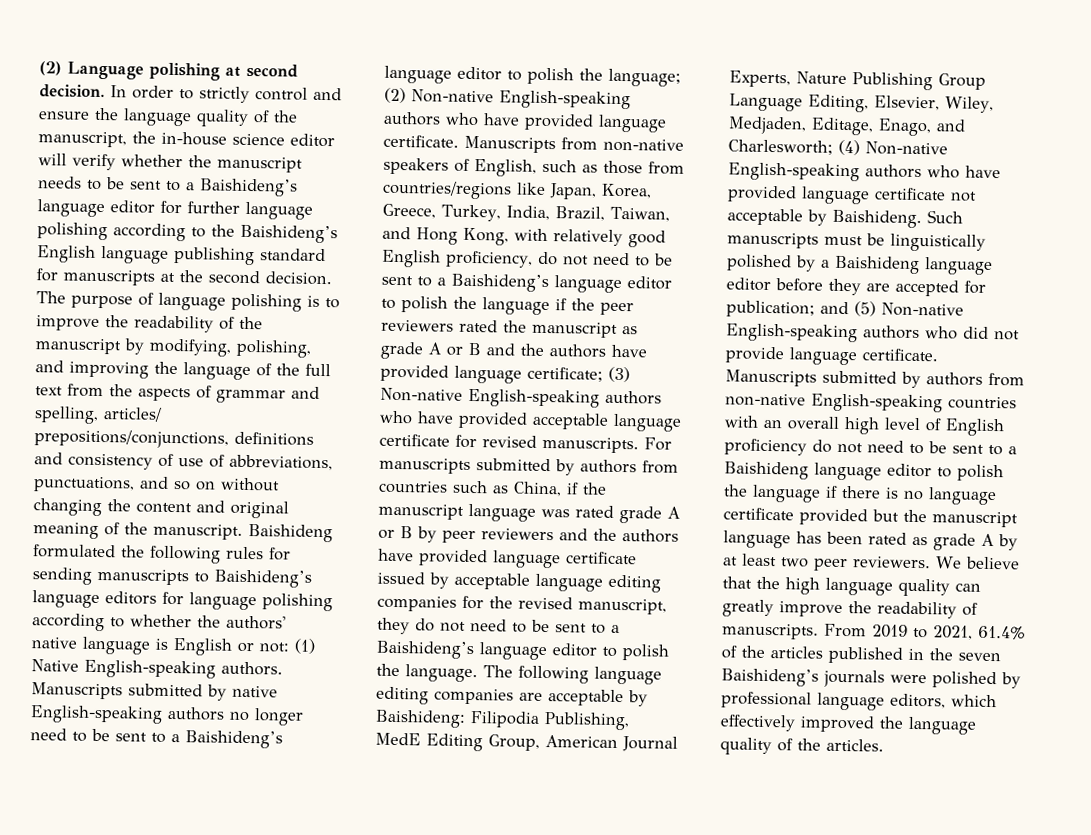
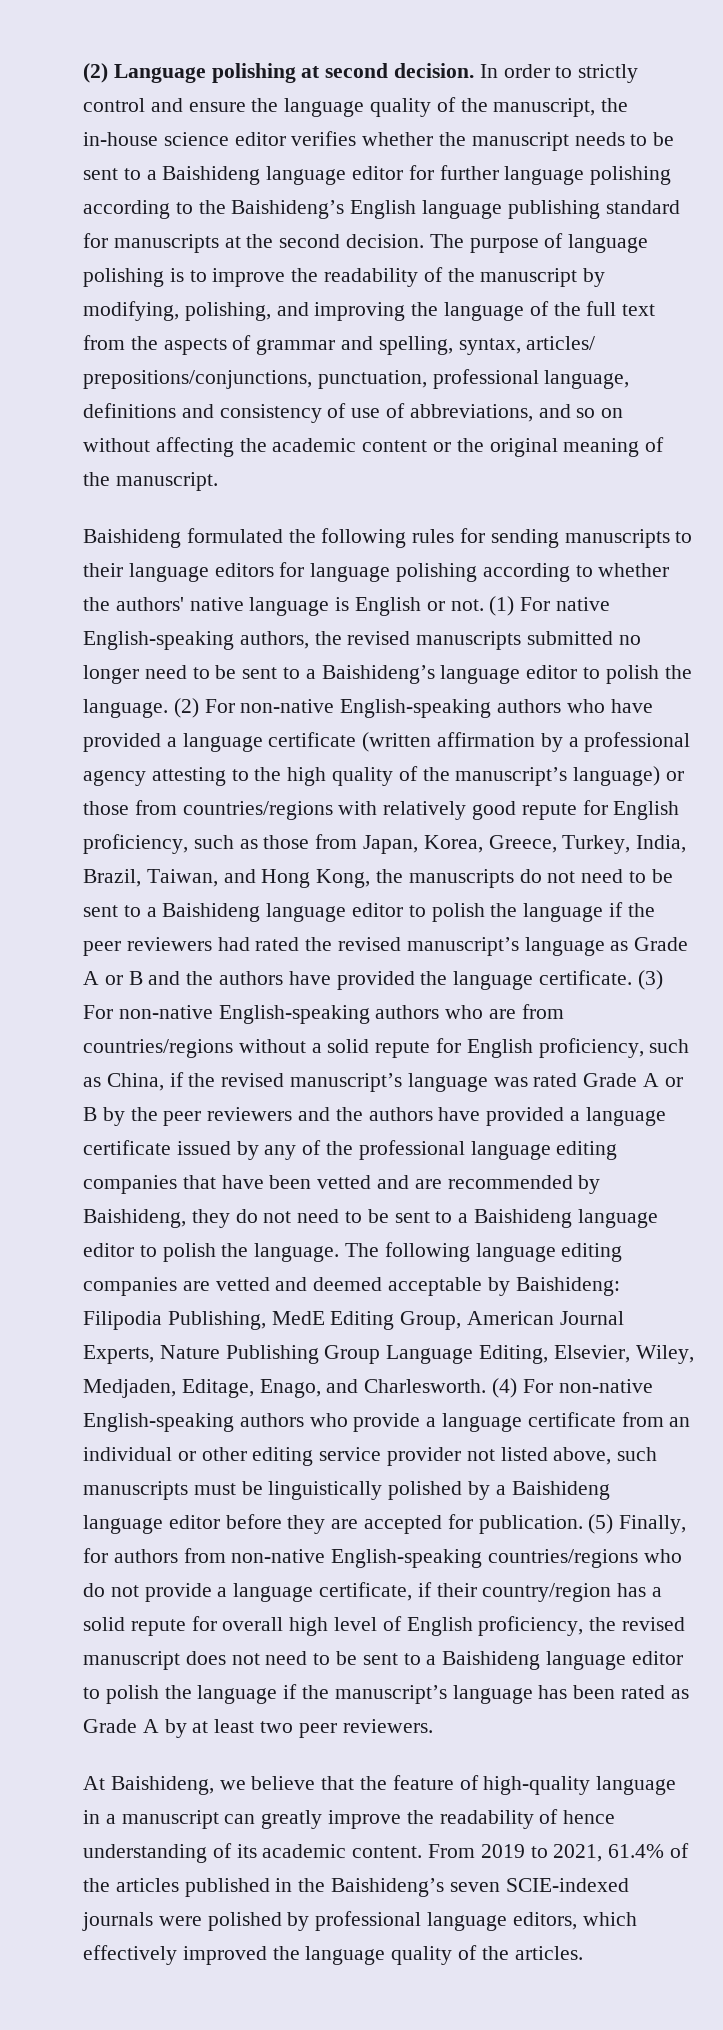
[38,153,116,171] will verify -> [291,131,357,146] verifies
[199,178,298,197] Baishideng’s -> [162,166,261,185] Baishideng
(99, 415) none -> [458,338,521,355] syntax,
(229, 439) none -> [317,369,630,389] punctuation, professional language,
[33,476,135,493] punctuations, -> (533, 413) none
[33,498,225,517] changing the content and -> [155,437,484,457] affecting the academic content or the
(243, 531) none -> (218, 481) //
[214,569,312,588] Baishideng’s -> [83,563,123,577] their
[259,638,316,654] [31,659,283,679] [31,682,278,701] [30,705,225,724] not: (1) Native English-speaking authors. Manuscripts submitted by native English-speaking authors -> [450,596,611,616] [83,631,614,650] not. (1) For native English-speaking authors, the revised manuscripts submitted
[608,68,681,87] [384,87,631,110] [383,111,667,133] [383,134,684,154] [383,157,537,177] language; (2) Non-native English-speaking authors who have provided language certificate. Manuscripts from non-native speakers of English, -> [83,698,653,718] [83,732,691,752] [83,766,685,786] [83,800,680,820] [83,834,188,854] language. (2) For non-native English-speaking authors who have provided a language certificate (written affirmation by a professional agency attesting to the high quality of the manuscript’s language) or those from countries/regions with relatively good repute for English proficiency,
[382,180,546,200] countries/regions like -> (358, 841) none
[514,228,666,248] [382,249,673,268] [381,273,549,293] with relatively good English proficiency, do not need to be sent to a Baishideng’s -> [376,869,673,888] [83,903,261,922] the manuscripts do not need to be sent to a Baishideng
(454, 325) none -> [217,937,250,951] had
[532,321,638,338] [380,341,423,360] manuscript as grade -> [338,937,689,956] revised manuscript’s language as Grade
[454,365,630,384] [380,387,662,408] [379,410,682,432] [379,433,672,454] [379,457,679,476] [378,480,448,494] language certificate; (3) Non-native English-speaking authors who have provided acceptable language certificate for revised manuscripts. For manuscripts submitted by authors from countries -> [420,970,663,990] [83,1004,564,1024] [83,1038,644,1058] the language certificate. (3) For non-native English-speaking authors who are from countries/regions without a solid repute for English proficiency,
[378,503,464,520] manuscript -> [221,1073,403,1092] revised manuscript’s
[619,506,662,524] grade -> [583,1073,638,1087] Grade
(437, 534) none -> [130,1107,158,1121] the
(488, 558) none -> [570,1111,581,1121] a
[454,572,661,593] [377,595,667,615] acceptable language editing companies for the revised manuscript, -> [264,1140,618,1160] [83,1175,601,1194] [83,1209,186,1228] any of the professional language editing companies that have been vetted and are recommended by Baishideng,
[376,640,474,660] Baishideng’s -> [474,1209,573,1228] Baishideng
(543, 696) none -> [215,1277,383,1291] vetted and deemed
[728,139,948,156] [728,162,1001,182] [727,185,977,205] [727,208,963,229] Charlesworth; (4) Non-native English-speaking authors who have provided language certificate not acceptable by Baishideng. Such -> [364,1378,653,1398] [83,1412,691,1432] [83,1447,658,1466] Charlesworth. (4) For non-native English-speaking authors who provide a language certificate from an individual or other editing service provider not listed above, such
[726,300,964,318] [726,323,1020,343] [725,346,938,366] [725,369,1025,389] [725,393,1017,413] [724,415,782,429] publication; and (5) Non-native English-speaking authors who did not provide language certificate. Manuscripts submitted by authors from non-native English-speaking countries with an -> [478,1514,687,1534] [83,1548,682,1568] [83,1582,663,1602] [83,1616,217,1636] publication. (5) Finally, for authors from non-native English-speaking countries/regions who do not provide a language certificate, if their country/region has a solid repute for
[724,438,832,456] proficiency do -> [478,1616,686,1636] [83,1651,226,1670] proficiency, the revised manuscript does
[841,485,997,506] [723,507,1018,528] there is no language certificate provided but the manuscript -> [302,1685,447,1704] the manuscript’s
[933,533,976,551] grade -> [83,1719,137,1733] Grade
[936,556,1020,570] [722,576,950,597] We believe that the high language quality -> [83,1775,677,1795] [83,1810,219,1829] // At Baishideng, we believe that the feature of high-quality language in a manuscript
[722,623,819,640] manuscripts. -> [563,1810,616,1824] [83,1843,423,1863] hence understanding of its academic content.
[958,652,1001,662] [721,668,819,687] seven Baishideng’s -> [331,1878,629,1897] Baishideng’s seven SCIE-indexed

